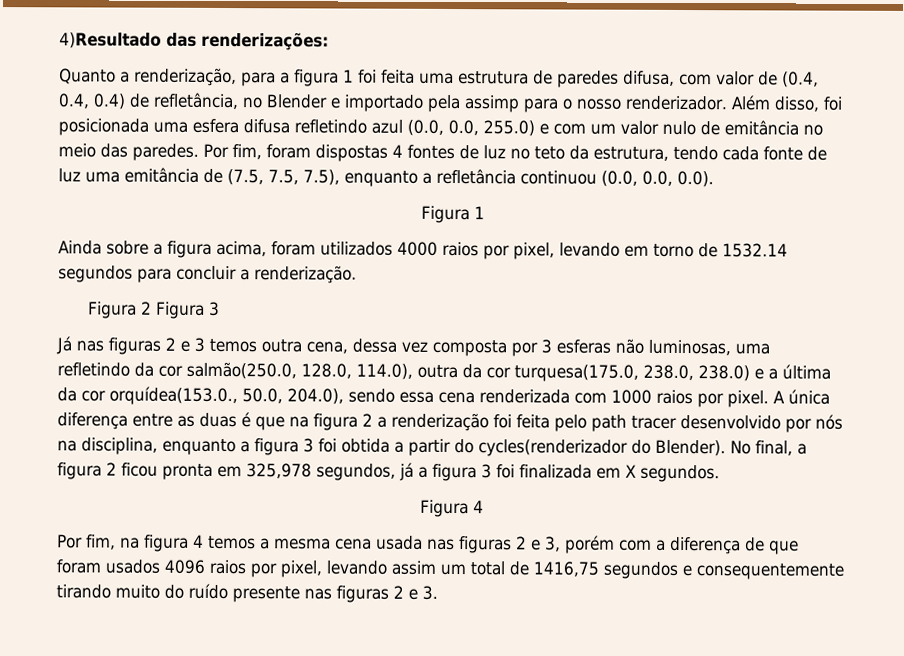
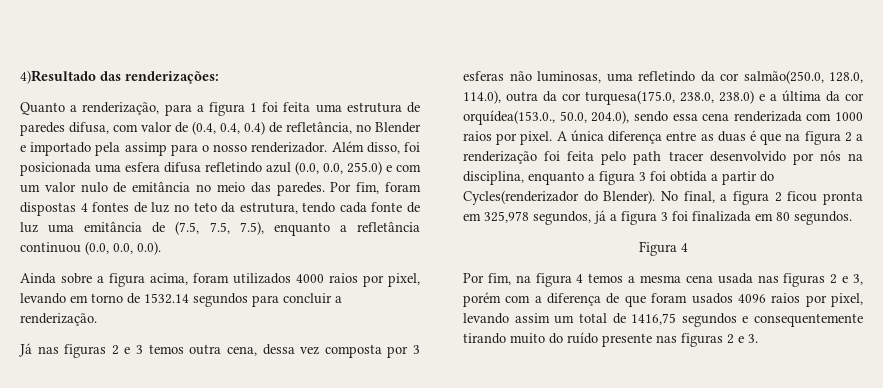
[420,205,485,224] // Figura 1 -> (161, 248) none
[87,301,220,319] // Figura 2 Figura 3 -> (97, 319) none
[478,439,628,457] cycles(renderizador -> [463,190,579,205] Cycles(renderizador
[625,464,636,478] X -> [776,212,790,221] 80

